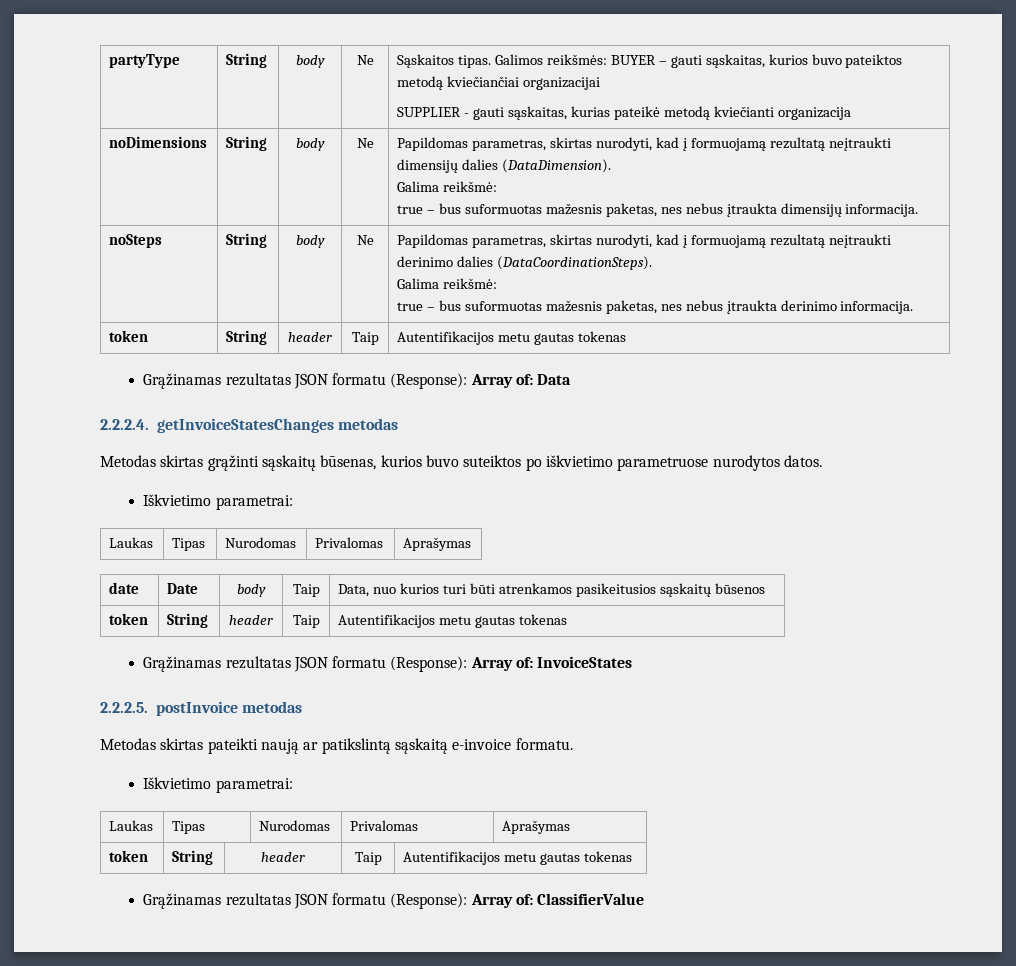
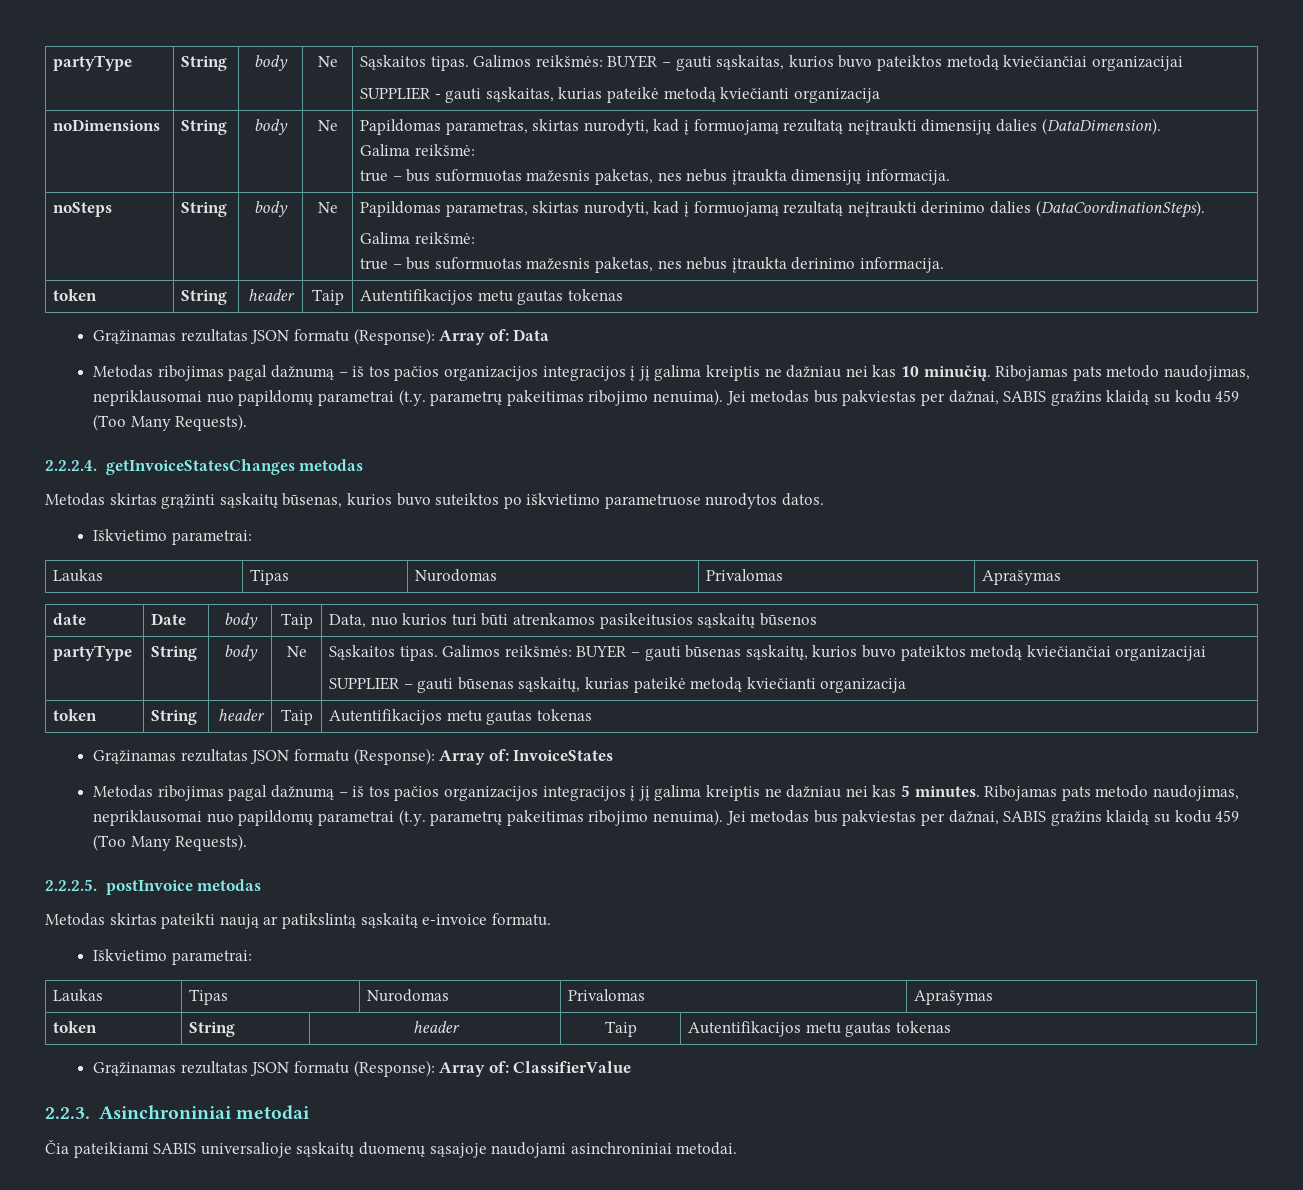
(572, 379) none -> [93,365,1250,381] [93,389,1240,406] [93,414,248,431] // Metodas ribojimas pagal dažnumą – iš tos pačios organizacijos integracijos į jį galima kreiptis ne dažniau nei kas 10 minučių. Ribojamas pats metodo naudojimas, nepriklausomai nuo papildomų parametrai (t.y. parametrų pakeitimas ribojimo nenuima). Jei metodas bus pakviestas per dažnai, SABIS gražins klaidą su kodu 459 (Too Many Requests).
(765, 588) none -> [53,645,133,661] [151,646,198,661] [223,645,258,661] [286,646,307,657] [329,645,1207,661] [329,677,907,693] // partyType | String | body | Ne | Sąskaitos tipas. Galimos reikšmės: BUYER – gauti būsenas sąskaitų, kurios buvo pateiktos metodą kviečiančiai organizacijai // SUPPLIER – gauti būsenas sąskaitų, kurias pateikė metodą kviečianti organizacija
(633, 662) none -> [93,785,1239,801] [93,809,1240,826] [93,834,248,851] // Metodas ribojimas pagal dažnumą – iš tos pačios organizacijos integracijos į jį galima kreiptis ne dažniau nei kas 5 minutes. Ribojamas pats metodo naudojimas, nepriklausomai nuo papildomų parametrai (t.y. parametrų pakeitimas ribojimo nenuima). Jei metodas bus pakviestas per dažnai, SABIS gražins klaidą su kodu 459 (Too Many Requests).
(645, 899) none -> [45,1105,310,1120] [45,1140,738,1158] // 2.2.3. Asinchroniniai metodai // Čia pateikiami SABIS universalioje sąskaitų duomenų sąsajoje naudojami asinchroniniai metodai.

